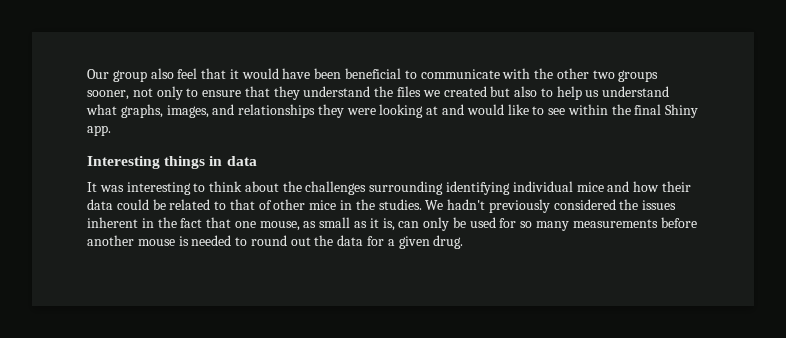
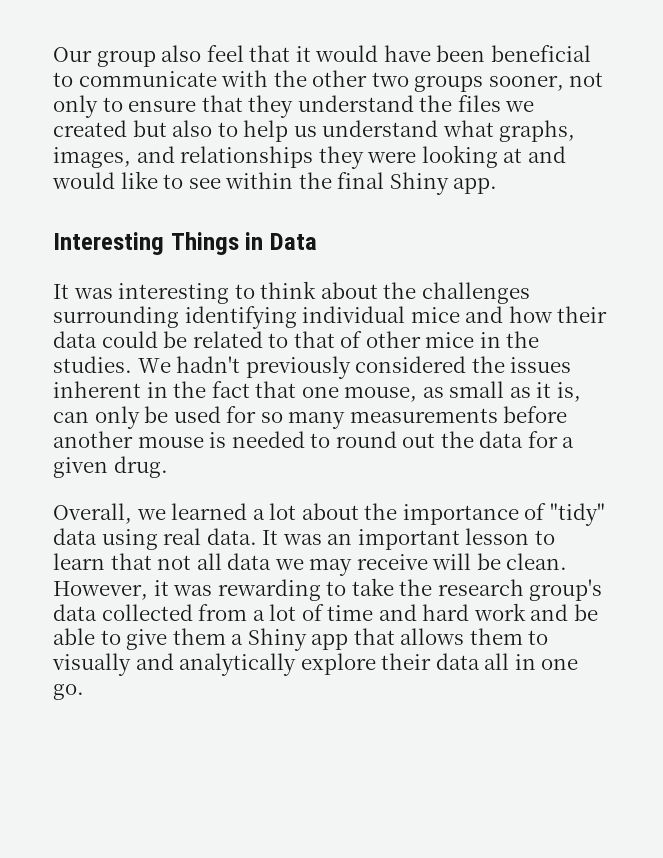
[164,156,257,169] things in data -> [170,232,317,255] Things in Data
(464, 242) none -> [53,503,605,526] [53,528,555,550] [53,553,568,576] [53,578,603,601] [53,603,598,621] [53,628,549,651] [52,653,579,676] [53,684,84,700] // Overall, we learned a lot about the importance of "tidy" data using real data. It was an important lesson to learn that not all data we may receive will be clean. However, it was rewarding to take the research group's data collected from a lot of time and hard work and be able to give them a Shiny app that allows them to visually and analytically explore their data all in one go.

